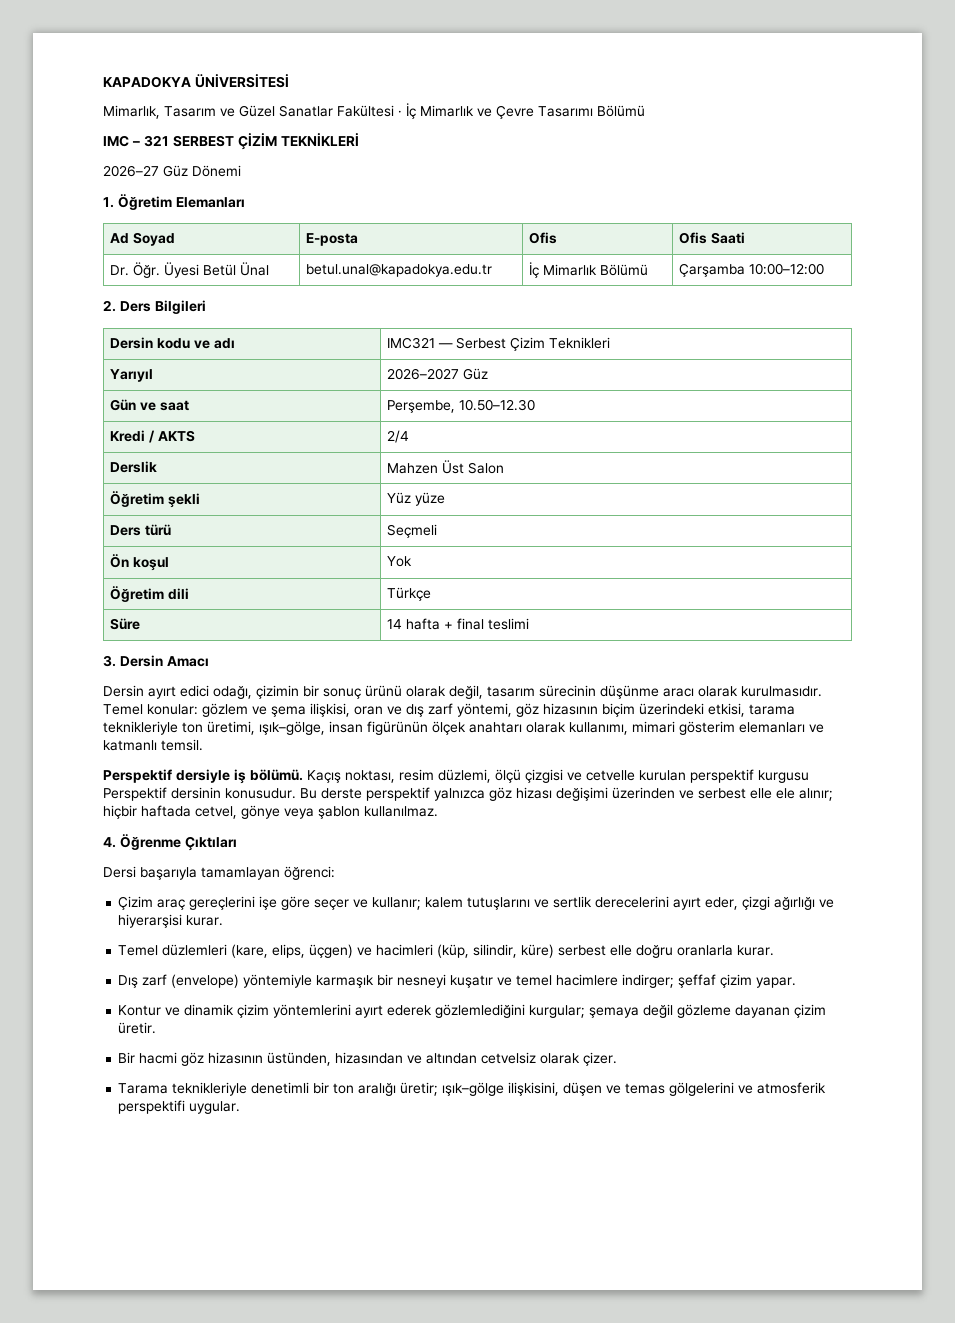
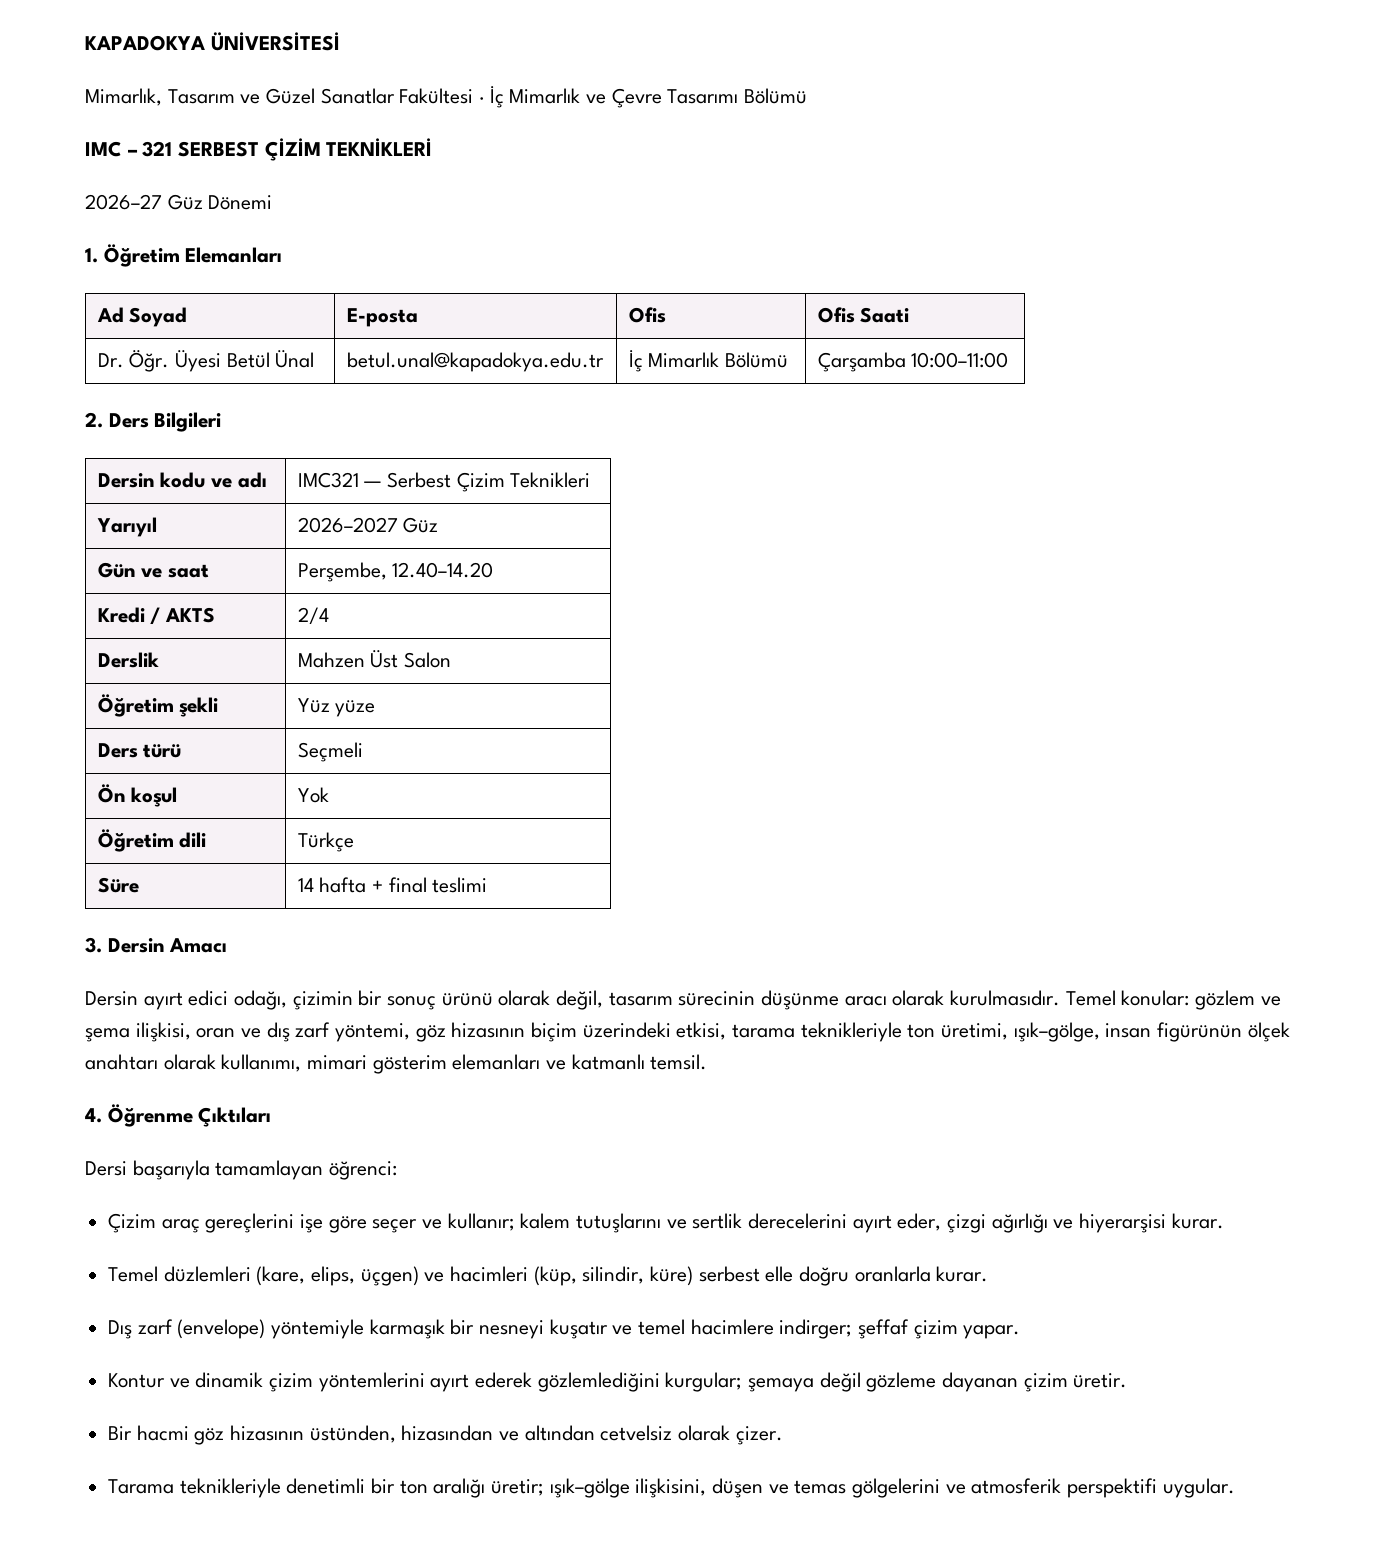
[748,263,824,275] 10:00–12:00 -> [911,352,1009,368] 10:00–11:00
[458,399,535,411] 10.50–12.30 -> [392,562,494,578] 12.40–14.20
[103,769,809,784] [103,787,833,801] [103,805,438,819] // Perspektif dersiyle iş bölümü. Kaçış noktası, resim düzlemi, ölçü çizgisi ve cetvelle kurulan perspektif kurgusu Perspektif dersinin konusudur. Bu derste perspektif yalnızca göz hizası değişimi üzerinden ve serbest elle ele alınır; hiçbir haftada cetvel, gönye veya şablon kullanılmaz. -> (708, 1062) none

